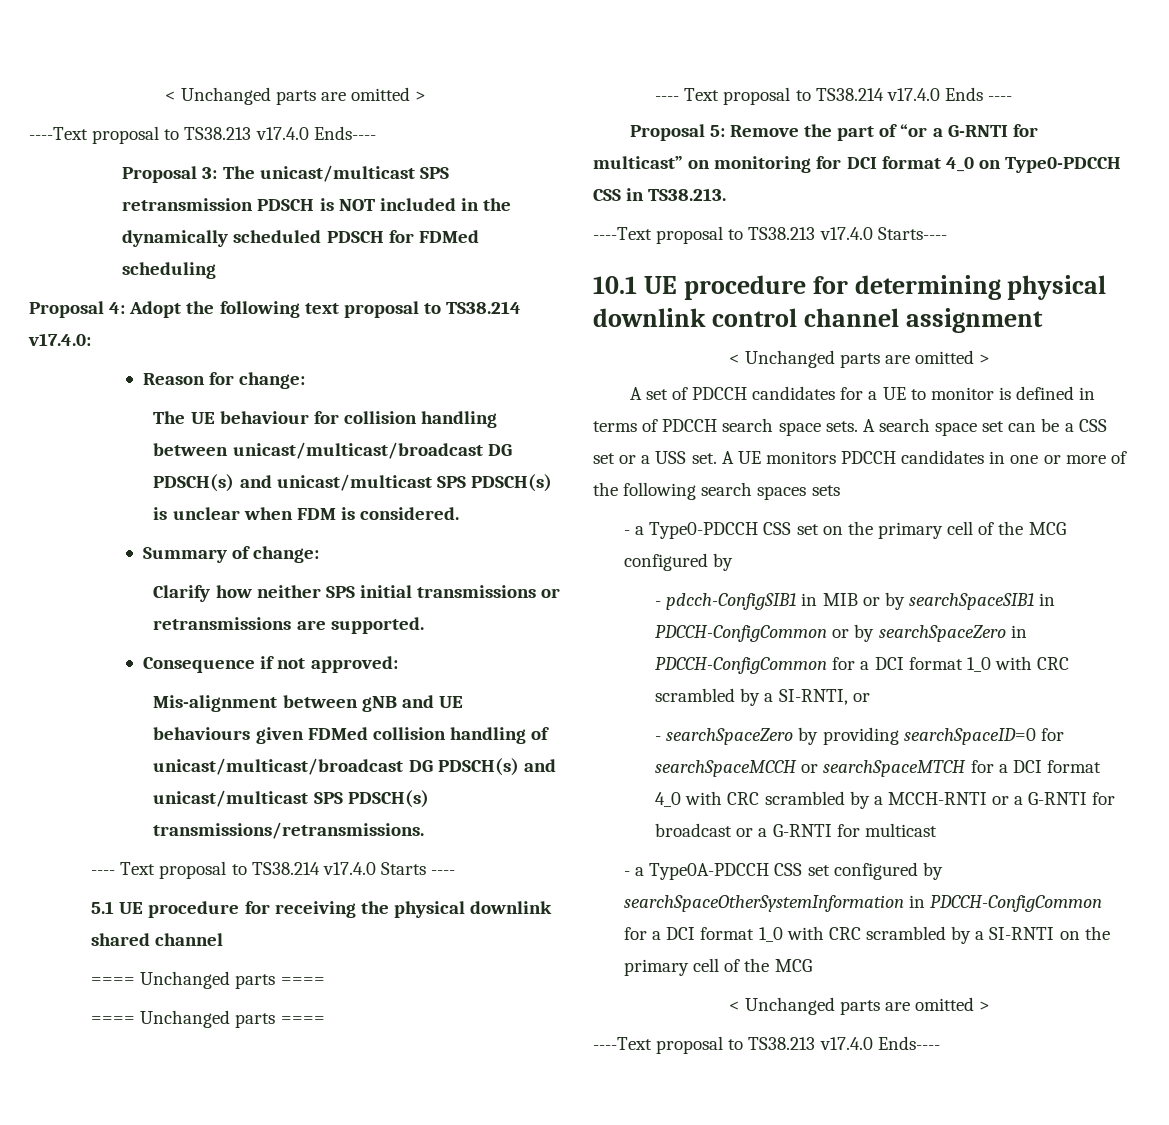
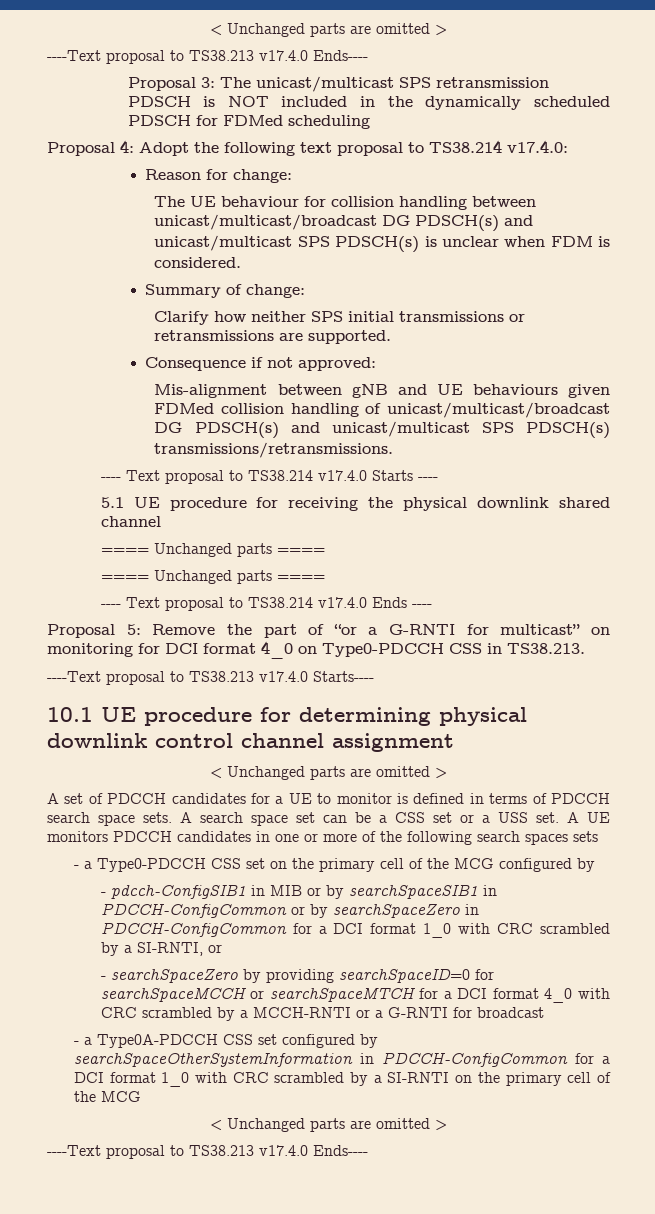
[736,823,937,837] or a G-RNTI for multicast -> (544, 1012) none

